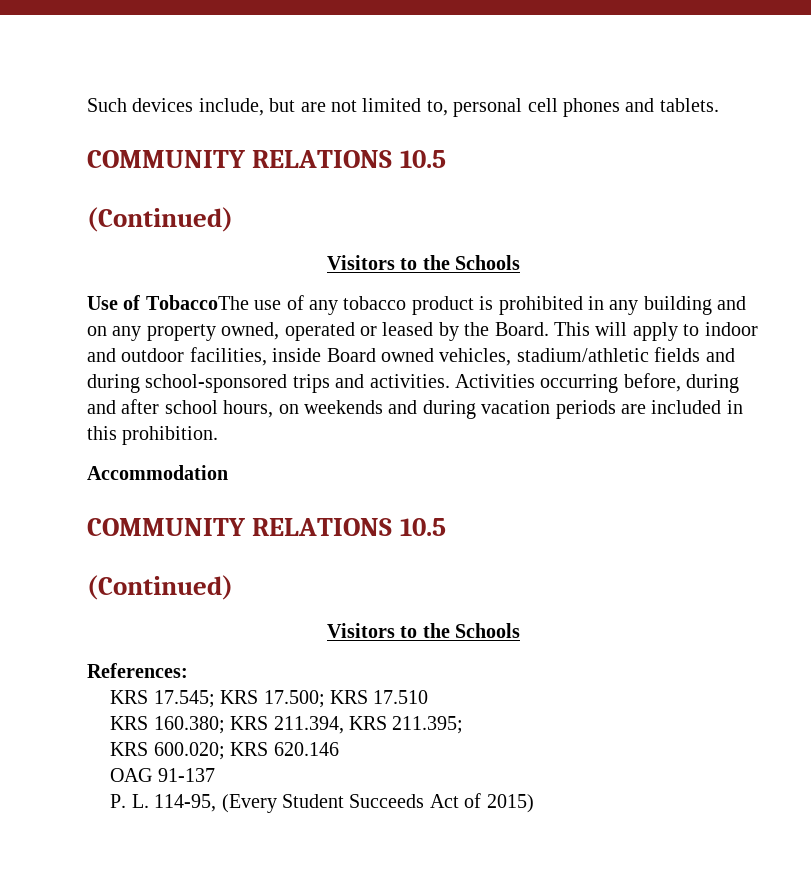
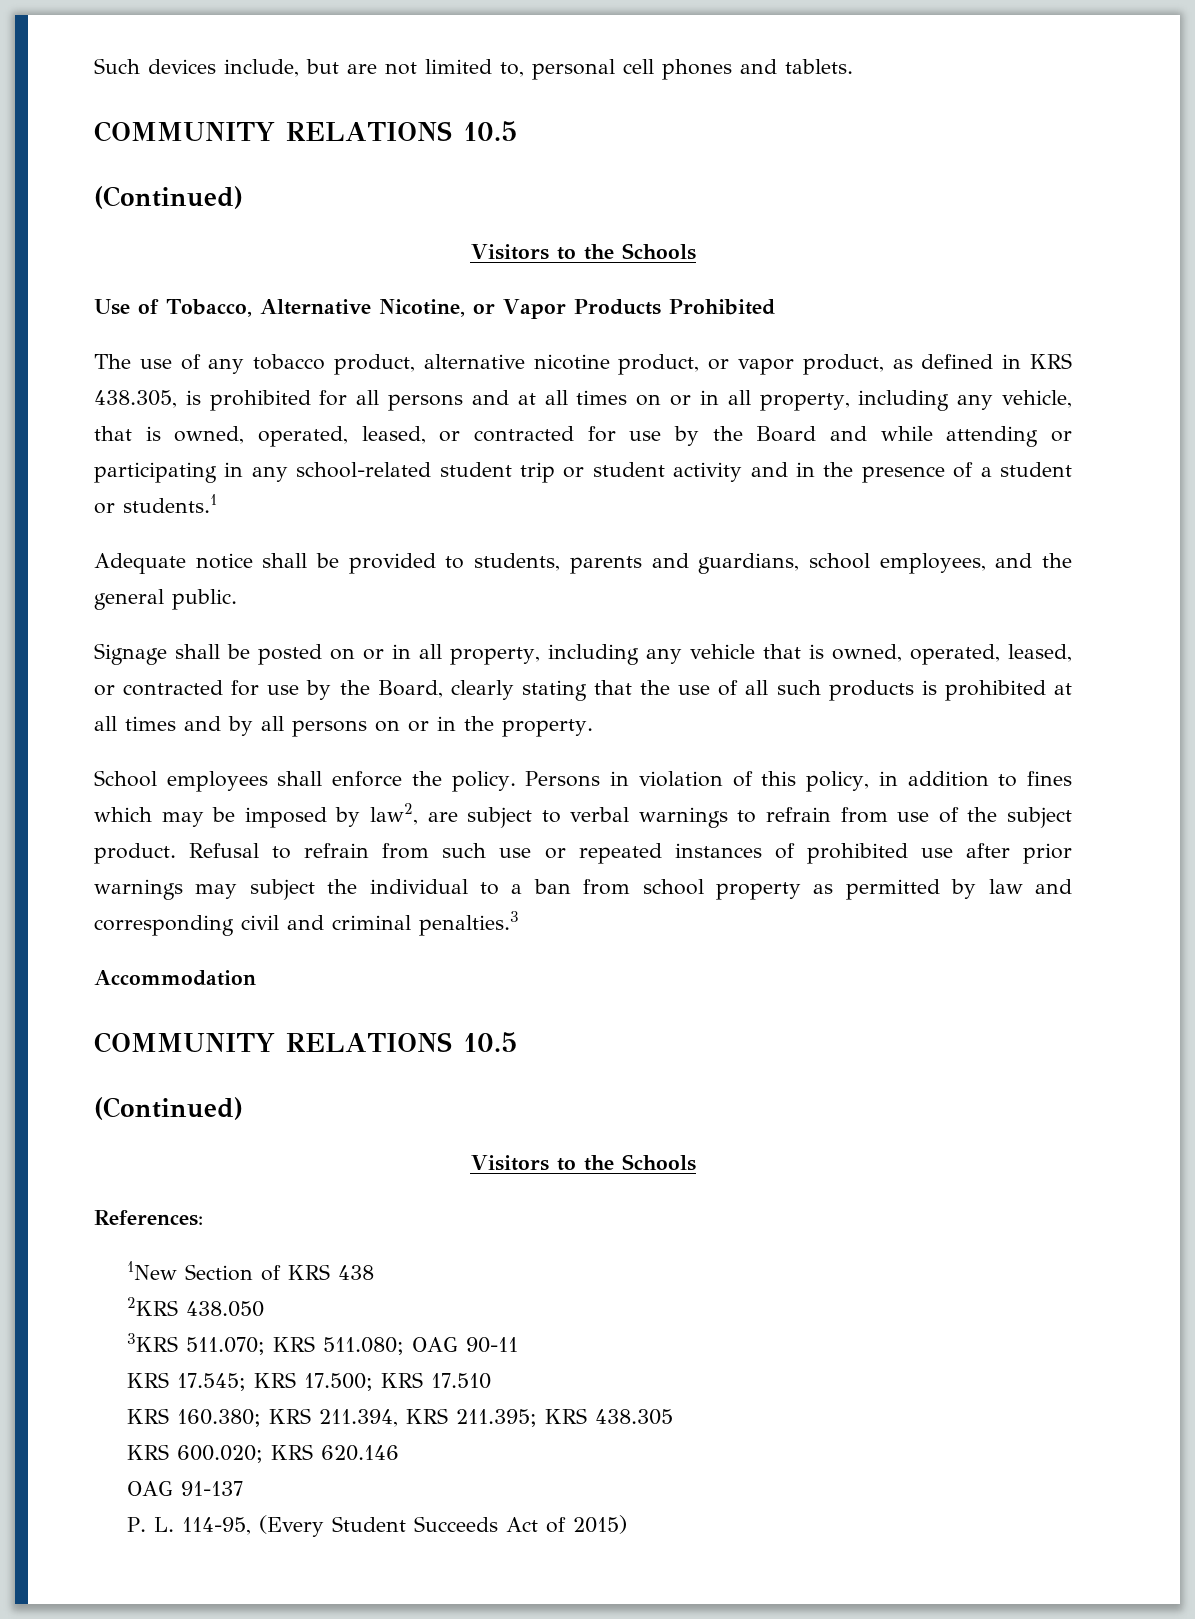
[145,295,747,315] [87,322,758,341] [87,347,735,366] [87,373,740,393] [87,399,743,419] [87,426,219,445] TobaccoThe use of any tobacco product is prohibited in any building and on any property owned, operated or leased by the Board. This will apply to indoor and outdoor facilities, inside Board owned vehicles, stadium/athletic fields and during school-sponsored trips and activities. Activities occurring before, during and after school hours, on weekends and during vacation periods are included in this prohibition. -> [166,299,775,319] [94,353,1072,375] [94,390,1072,411] [94,426,1072,447] [94,462,1072,483] [94,494,217,514] [94,553,1073,574] [94,589,237,610] [94,643,1072,665] [94,680,1072,701] [94,716,593,737] [94,770,1073,792] [94,803,1073,828] [94,843,1072,864] [94,879,1072,900] [94,911,519,936] Tobacco, Alternative Nicotine, or Vapor Products Prohibited // The use of any tobacco product, alternative nicotine product, or vapor product, as defined in KRS 438.305, is prohibited for all persons and at all times on or in all property, including any vehicle, that is owned, operated, leased, or contracted for use by the Board and while attending or participating in any school-related student trip or student activity and in the presence of a student or students.1 // Adequate notice shall be provided to students, parents and guardians, school employees, and the general public. // Signage shall be posted on or in all property, including any vehicle that is owned, operated, leased, or contracted for use by the Board, clearly stating that the use of all such products is prohibited at all times and by all persons on or in the property. // School employees shall enforce the policy. Persons in violation of this policy, in addition to fines which may be imposed by law2, are subject to verbal warnings to refrain from use of the subject product. Refusal to refrain from such use or repeated instances of prohibited use after prior warnings may subject the individual to a ban from school property as permitted by law and corresponding civil and criminal penalties.3
(188, 670) none -> [126,1261,374,1281] [126,1297,264,1317] [126,1333,518,1355] // 1New Section of KRS 438 // 2KRS 438.050 // 3KRS 511.070; KRS 511.080; OAG 90-11
(464, 725) none -> [544,1408,673,1425] KRS 438.305

